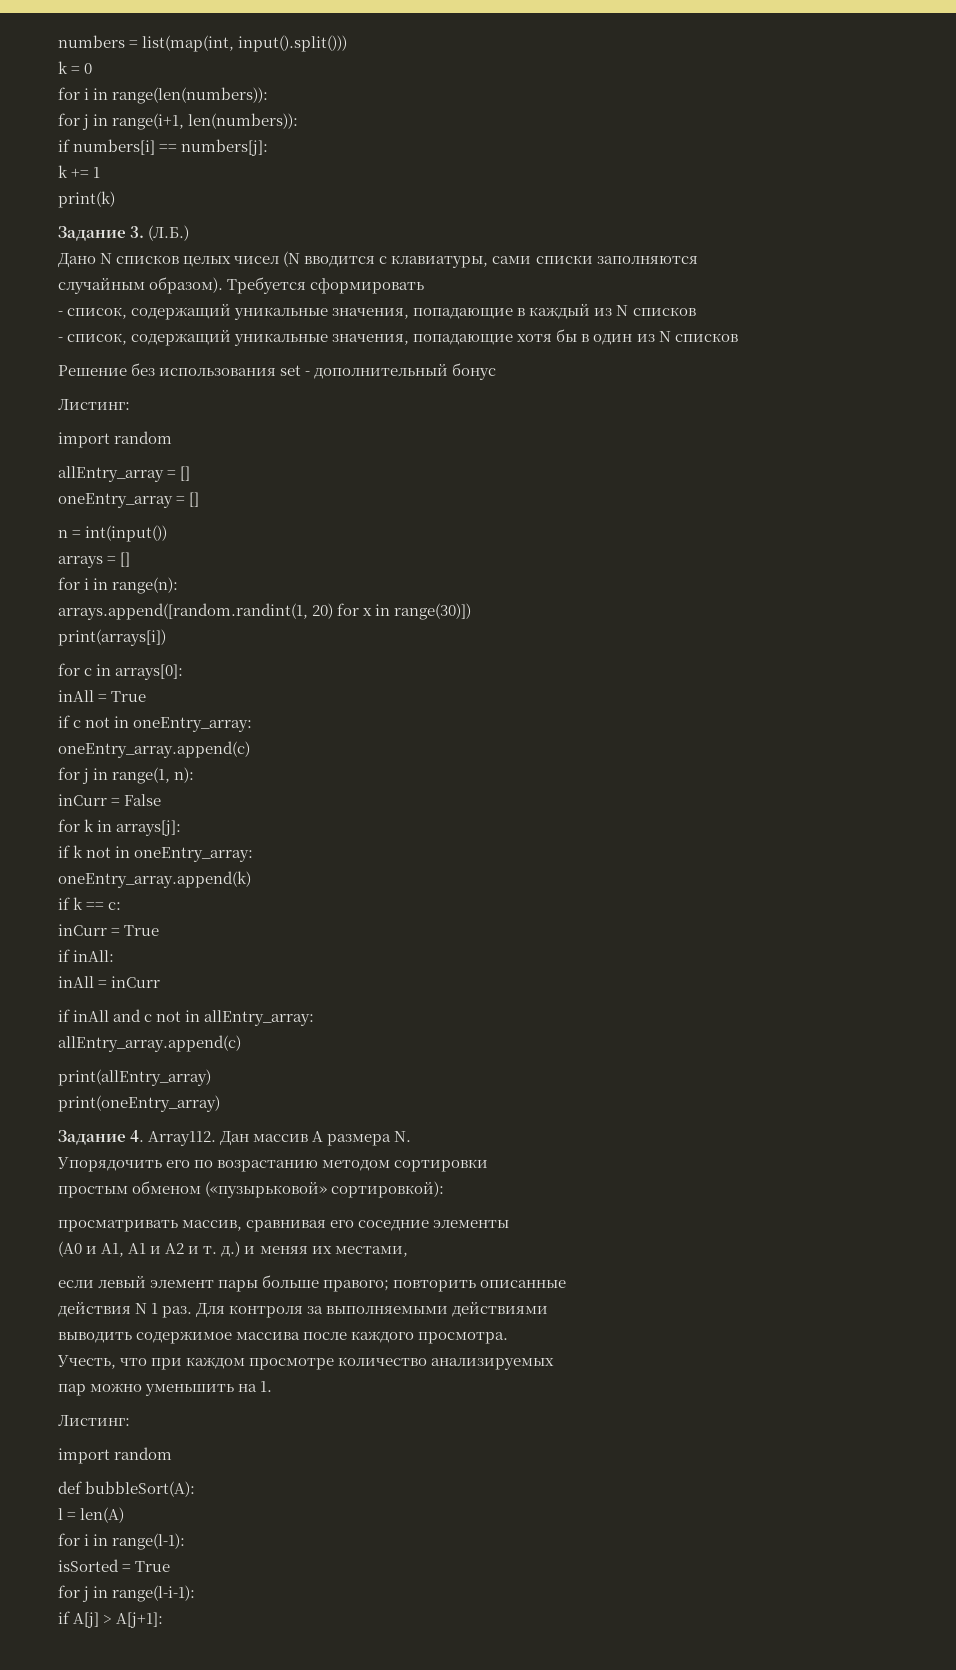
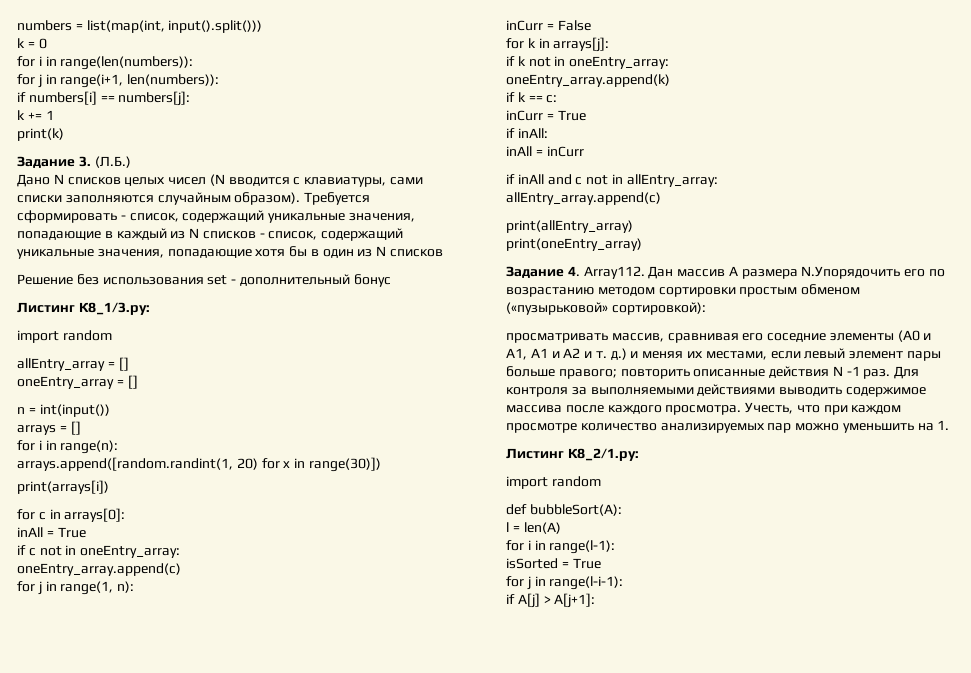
(698, 260) // -> (154, 199) none
(425, 286) // -> (117, 216) none
(696, 311) // -> (256, 235) none
[58,399,130,410] Листинг: -> [17,302,150,315] Листинг К8_1/3.py:
[394,1131,412,1142] [57,1157,162,1172] N. // Упорядочить -> [801,266,901,279] N.Упорядочить
(489, 1165) // -> (736, 292) none
(510, 1224) // -> (894, 337) none
(408, 1251) // -> (767, 355) none
(567, 1284) // -> (766, 373) none
[151,1303,159,1314] 1 -> [846,366,860,376] -1
(549, 1309) // -> (776, 390) none
(509, 1338) // -> (742, 410) none
(555, 1364) // -> (765, 428) none
[58,1415,130,1426] Листинг: -> [506,448,639,461] Листинг К8_2/1.py:

